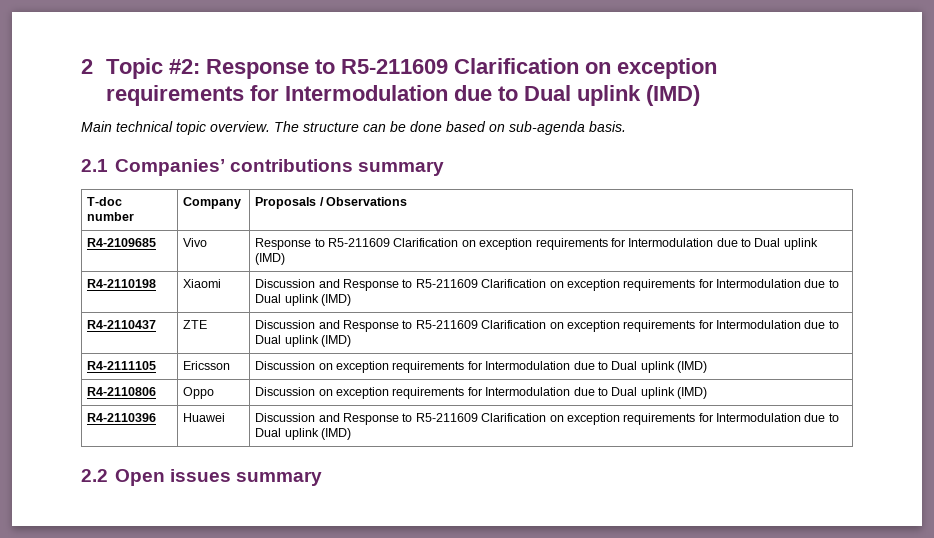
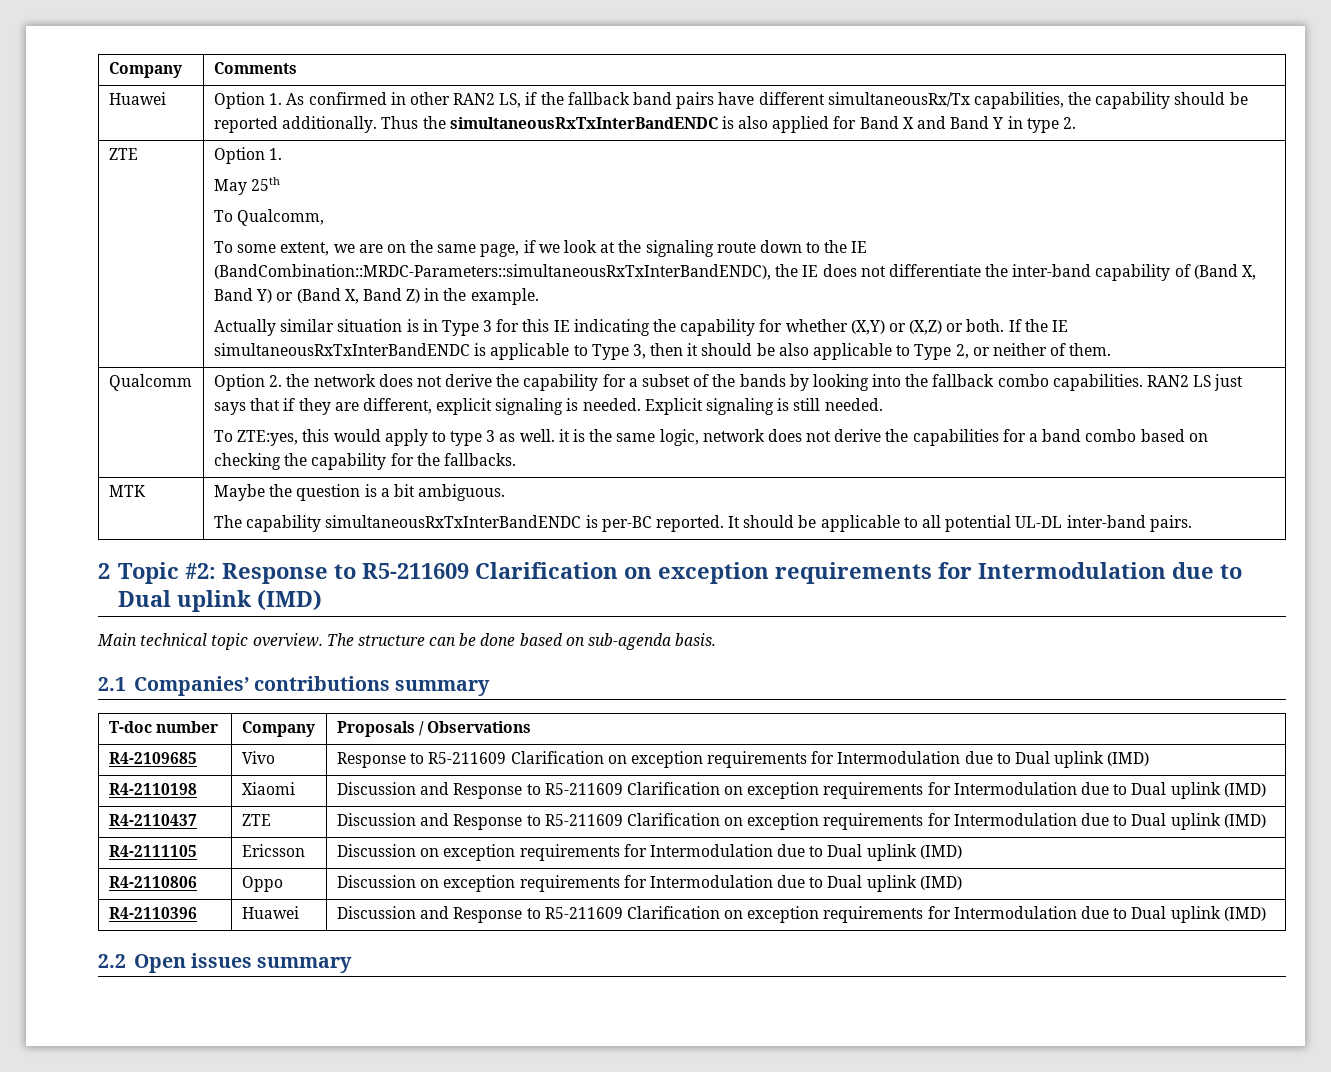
(81, 66) none -> [108,62,182,78] [213,62,297,74] [108,92,166,105] [213,92,1248,109] [213,116,1076,133] [108,148,138,160] [213,147,283,164] [213,177,281,195] [213,209,325,226] [213,240,868,257] [213,264,1256,281] [213,288,539,305] [213,319,1069,336] [213,343,1112,360] [108,374,192,391] [213,374,1244,391] [213,398,883,415] [213,429,1208,446] [213,453,516,470] [108,485,146,497] [213,484,506,501] [213,515,1192,532] Company | Comments // Huawei | Option 1. As confirmed in other RAN2 LS, if the fallback band pairs have different simultaneousRx/Tx capabilities, the capability should be reported additionally. Thus the simultaneousRxTxInterBandENDC is also applied for Band X and Band Y in type 2. // ZTE | Option 1. // May 25th // To Qualcomm, // To some extent, we are on the same page, if we look at the signaling route down to the IE (BandCombination::MRDC-Parameters::simultaneousRxTxInterBandENDC), the IE does not differentiate the inter-band capability of (Band X, Band Y) or (Band X, Band Z) in the example. // Actually similar situation is in Type 3 for this IE indicating the capability for whether (X,Y) or (X,Z) or both. If the IE simultaneousRxTxInterBandENDC is applicable to Type 3, then it should be also applicable to Type 2, or neither of them. // Qualcomm | Option 2. the network does not derive the capability for a subset of the bands by looking into the fallback combo capabilities. RAN2 LS just says that if they are different, explicit signaling is needed. Explicit signaling is still needed. // To ZTE:yes, this would apply to type 3 as well. it is the same logic, network does not derive the capabilities for a band combo based on checking the capability for the fallbacks. // MTK | Maybe the question is a bit ambiguous. // The capability simultaneousRxTxInterBandENDC is per-BC reported. It should be applicable to all potential UL-DL inter-band pairs. //

